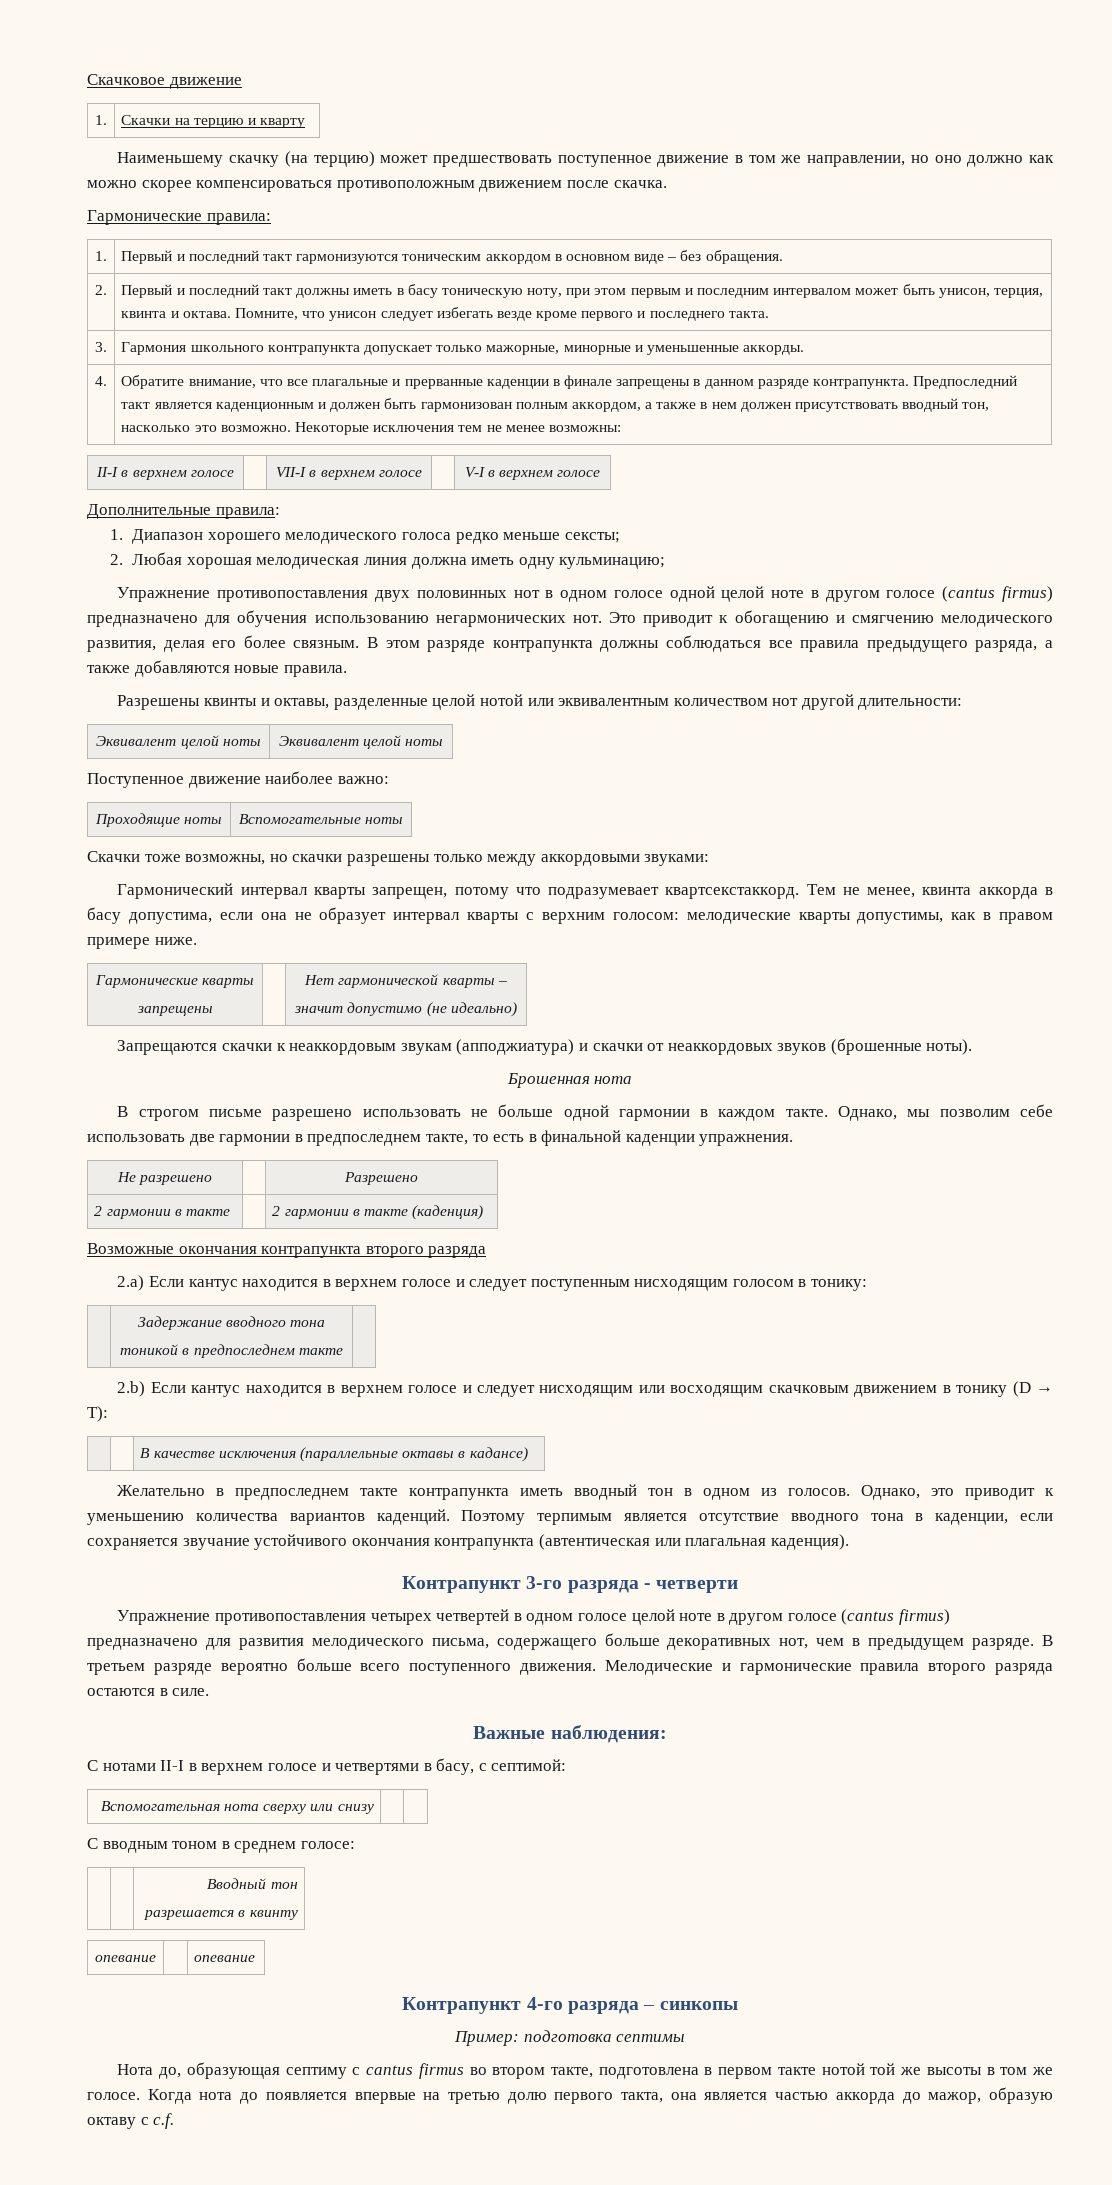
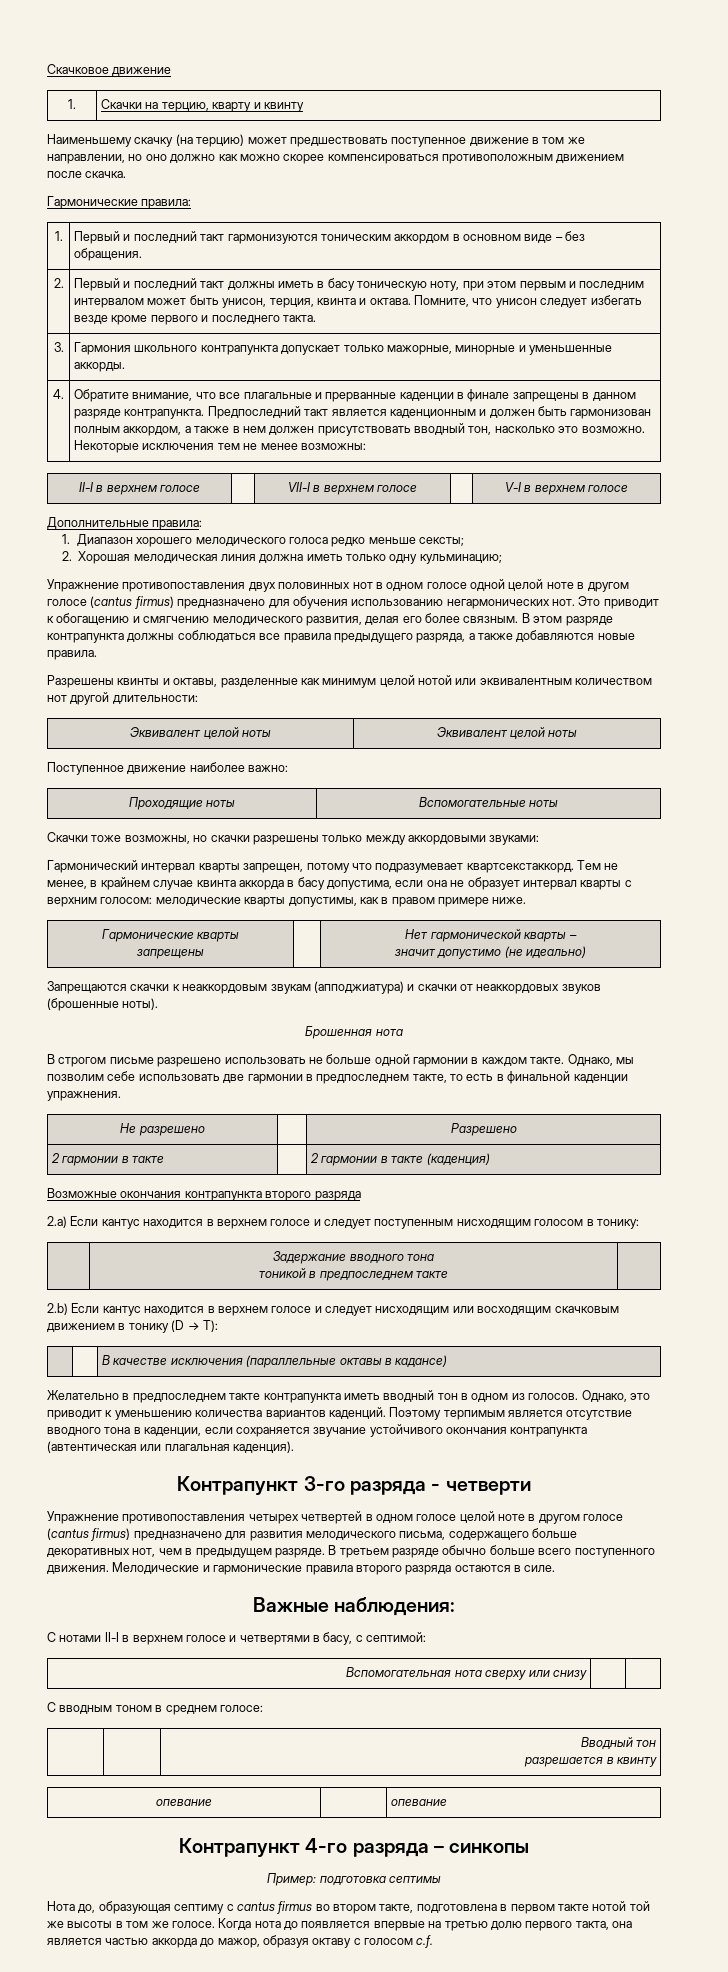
[193,118,306,128] терцию и кварту -> [161,102,304,112] терцию, кварту и квинту
[132,552,252,569] Любая хорошая -> [78,551,131,564] Хорошая
(515, 561) none -> [346,554,387,561] только
(428, 704) none -> [300,678,377,688] как минимум
(916, 892) none -> [90,877,194,890] в крайнем случае
[220,1663,288,1675] вероятно -> [442,1545,487,1555] обычно
[989,2087,1054,2104] образую -> [262,1935,309,1948] образуя
(149, 2121) none -> [364,1938,413,1945] голосом

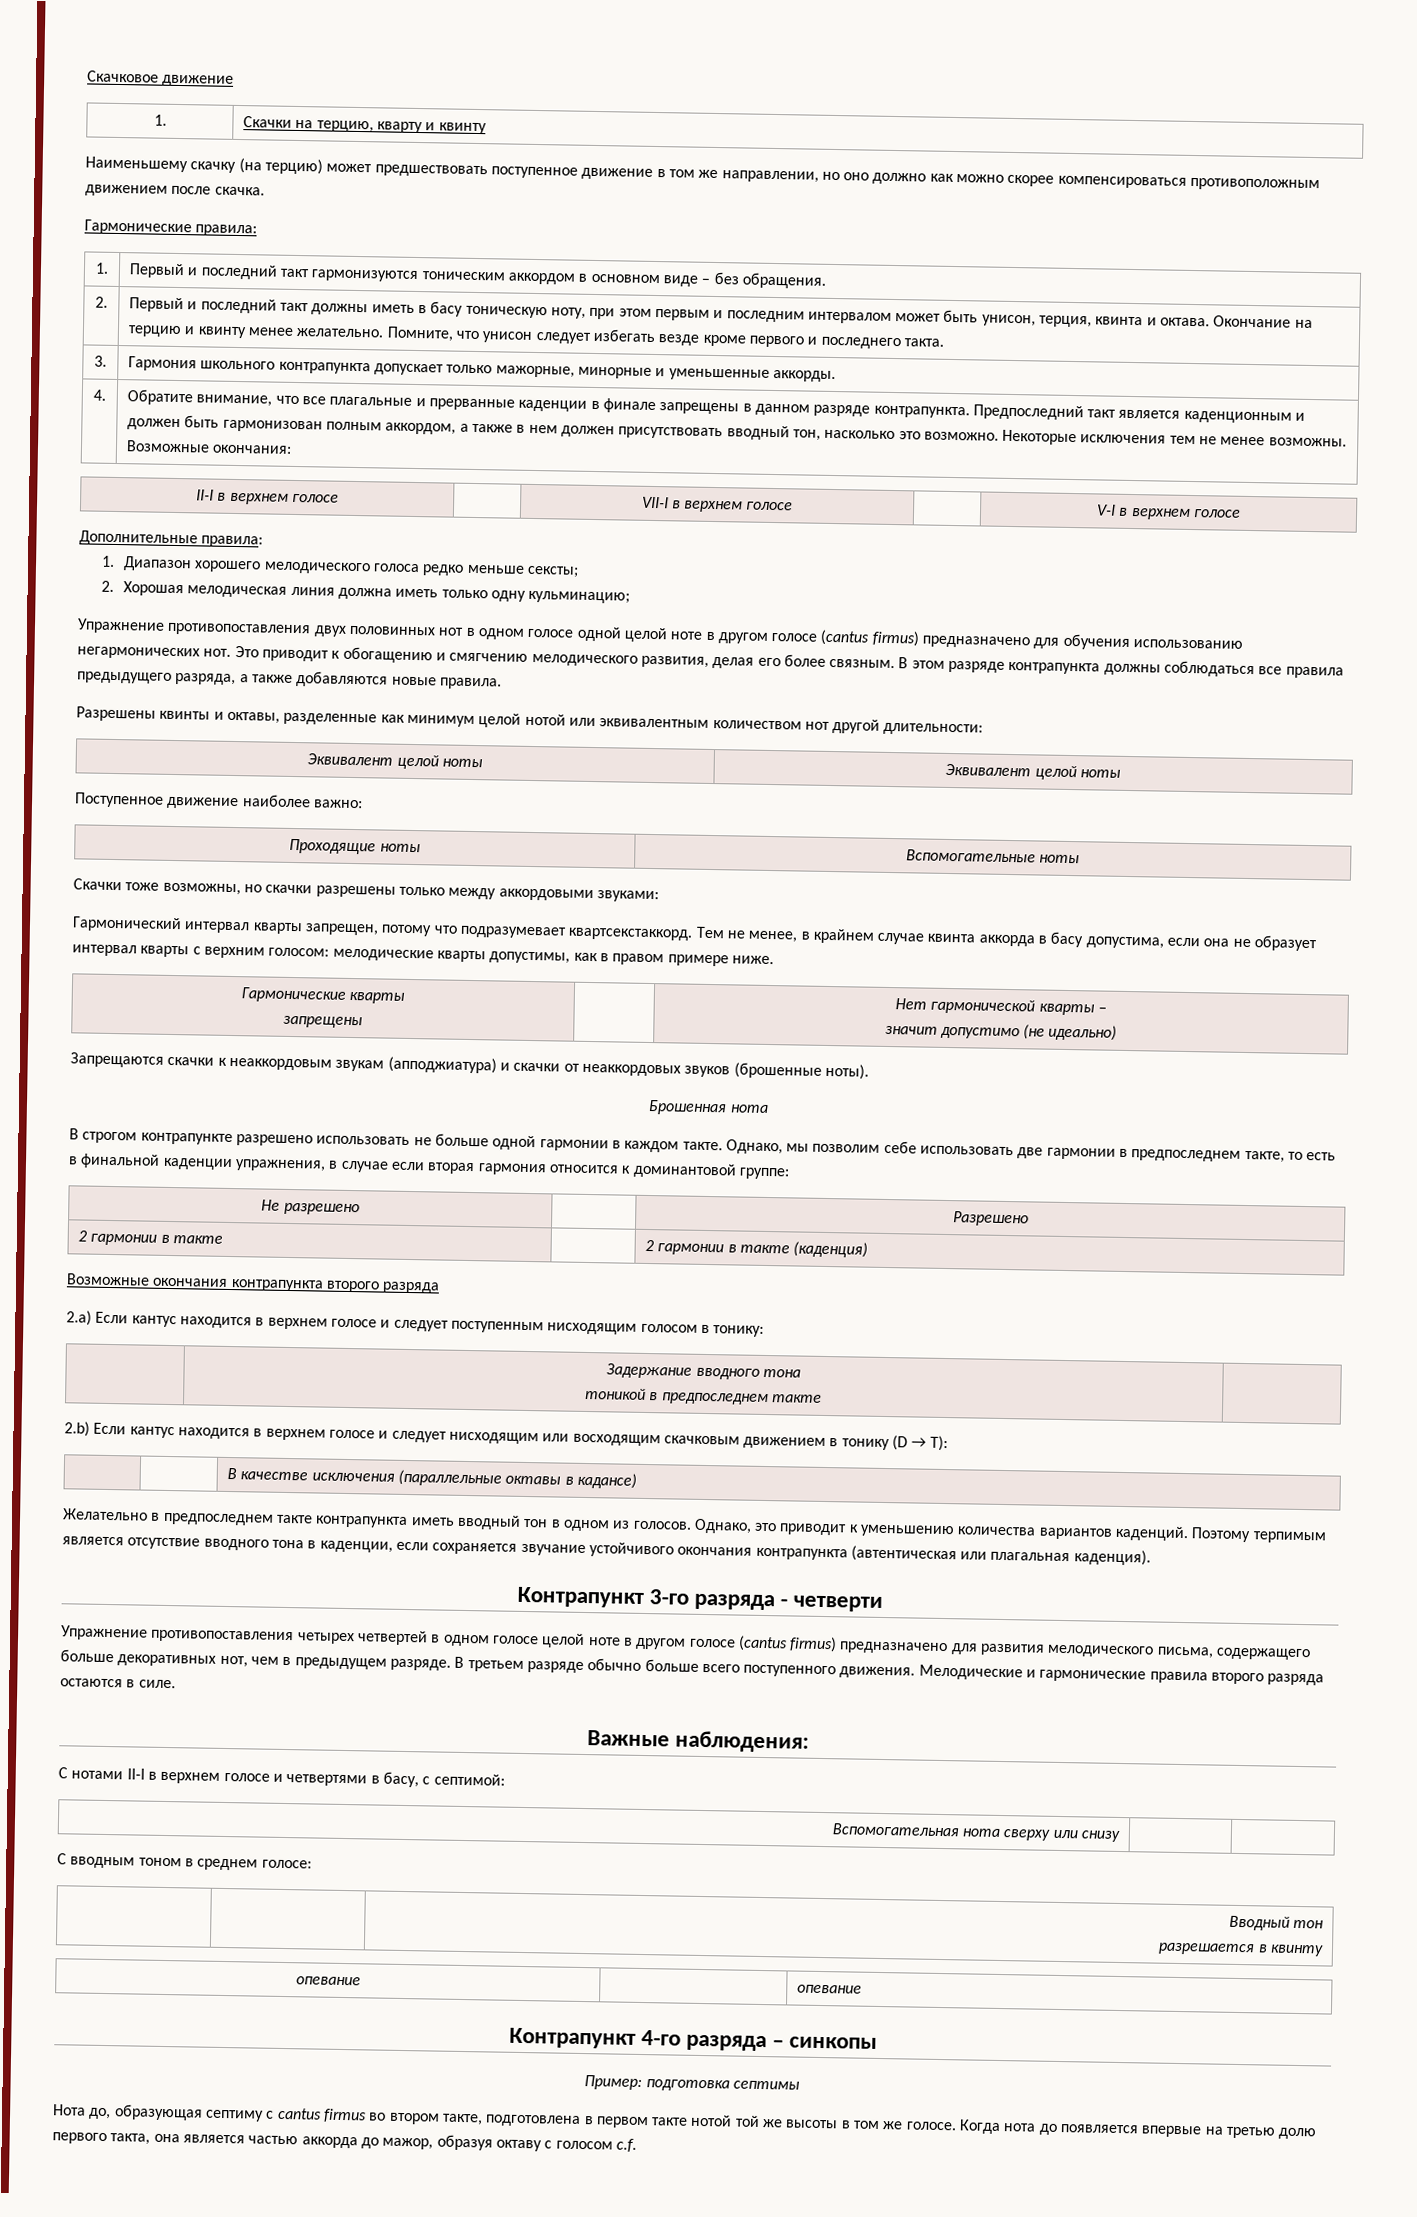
(411, 301) none -> [1213,315,1313,329] [128,325,385,339] Окончание на терцию и квинту менее желательно.
[300,443,366,450] возможны: -> [1268,437,1347,447] [126,440,293,454] возможны. Возможные окончания:
[109,1057,154,1064] письме -> [140,1132,233,1146] контрапункте
[47,1091,121,1101] упражнения. -> [234,1159,790,1180] упражнения, в случае если вторая гармония относится к доминантовой группе:

